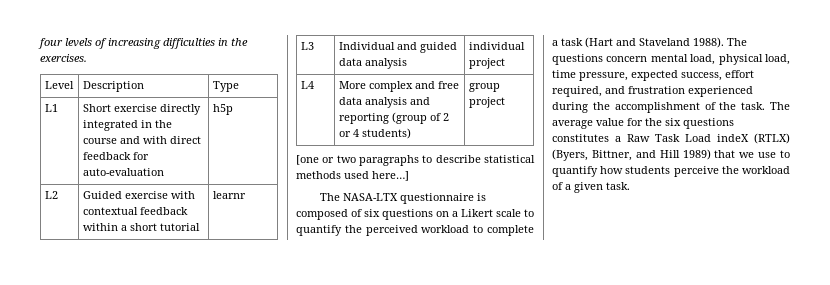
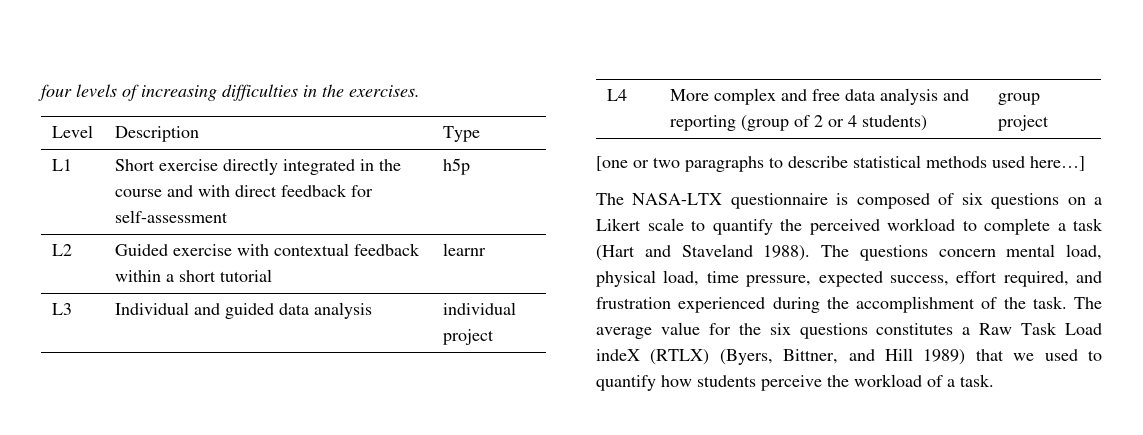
[82,168,164,176] auto-evaluation -> [114,210,228,223] self-assessment
[758,152,777,158] use -> [1044,349,1078,361] used
[574,182,603,193] given -> (955, 383) none

